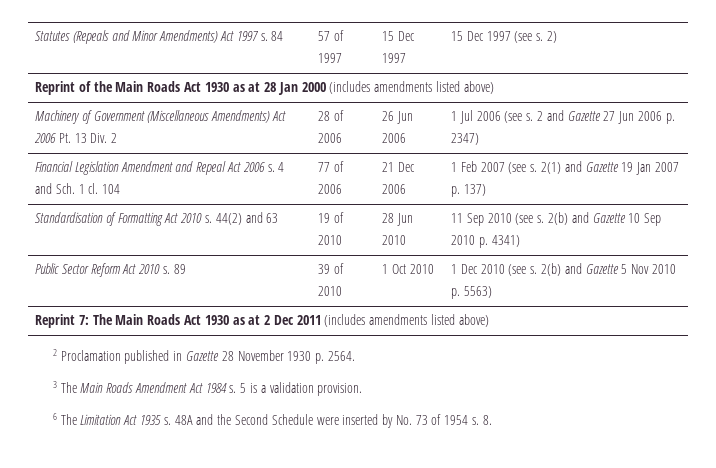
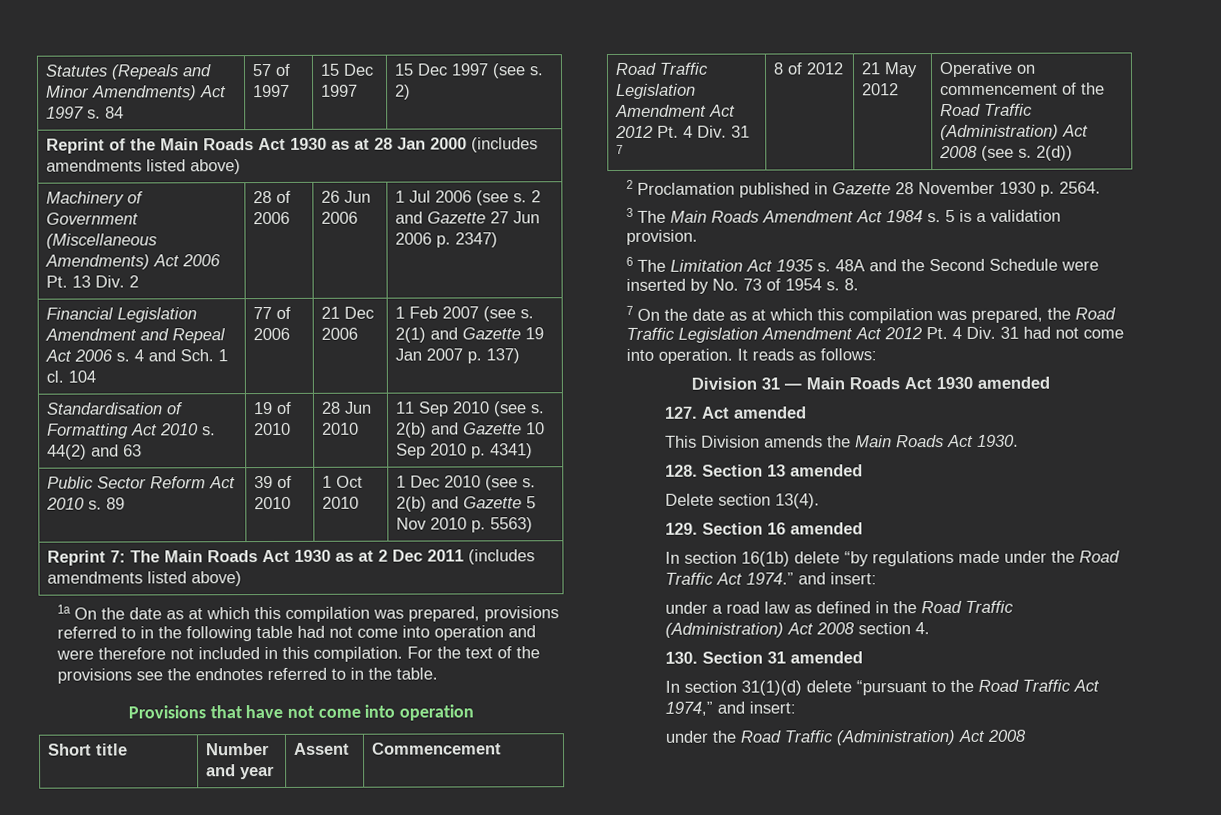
(489, 320) none -> [56,604,559,622] [56,625,536,642] [55,646,540,662] [56,667,438,684] [127,704,475,721] [46,743,128,756] [204,743,270,756] [205,764,275,780] [292,742,350,755] [370,742,502,755] [614,62,709,75] [615,83,696,99] [614,104,736,117] [614,125,750,138] [615,144,623,154] [772,62,844,75] [860,62,918,78] [861,83,899,96] [938,61,1036,78] [939,82,1105,96] [939,103,1033,117] [939,124,1089,141] [938,145,1073,161] // 1a On the date as at which this compilation was prepared, provisions referred to in the following table had not come into operation and were therefore not included in this compilation. For the text of the provisions see the endnotes referred to in the table. // Provisions that have not come into operation // Short title | Number and year | Assent | Commencement // Road Traffic Legislation Amendment Act 2012 Pt. 4 Div. 31 7 | 8 of 2012 | 21 May 2012 | Operative on commencement of the Road Traffic (Administration) Act 2008 (see s. 2(d))
(492, 420) none -> [625,305,1116,324] [625,326,1124,343] [625,348,877,364] [690,376,1050,390] [663,406,807,419] [664,434,1019,448] [664,464,863,477] [664,493,820,509] [664,522,863,535] [664,550,1120,567] [664,572,877,585] [664,600,1014,614] [664,622,930,638] [664,651,863,664] [664,679,1100,696] [664,701,796,716] [664,729,1026,746] // 7 On the date as at which this compilation was prepared, the Road Traffic Legislation Amendment Act 2012 Pt. 4 Div. 31 had not come into operation. It reads as follows: // Division 31 — Main Roads Act 1930 amended // 127. Act amended // This Division amends the Main Roads Act 1930. // 128. Section 13 amended // Delete section 13(4). // 129. Section 16 amended // In section 16(1b) delete “by regulations made under the Road Traffic Act 1974.” and insert: // under a road law as defined in the Road Traffic (Administration) Act 2008 section 4. // 130. Section 31 amended // In section 31(1)(d) delete “pursuant to the Road Traffic Act 1974,” and insert: // under the Road Traffic (Administration) Act 2008

